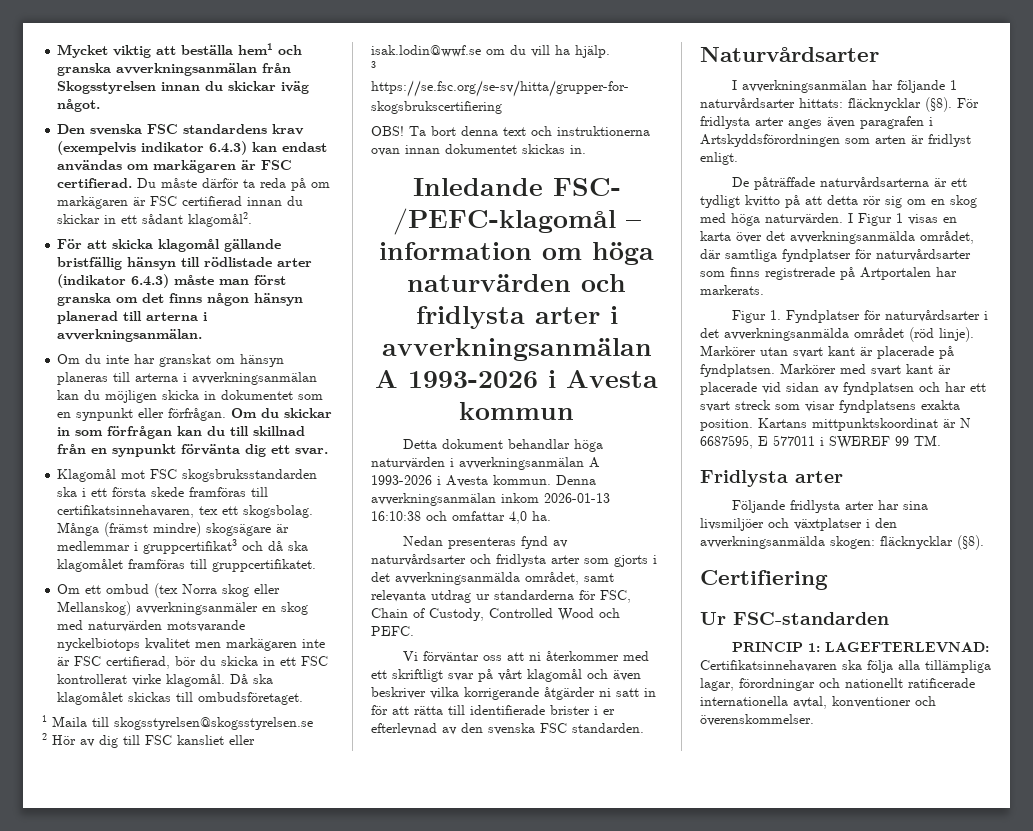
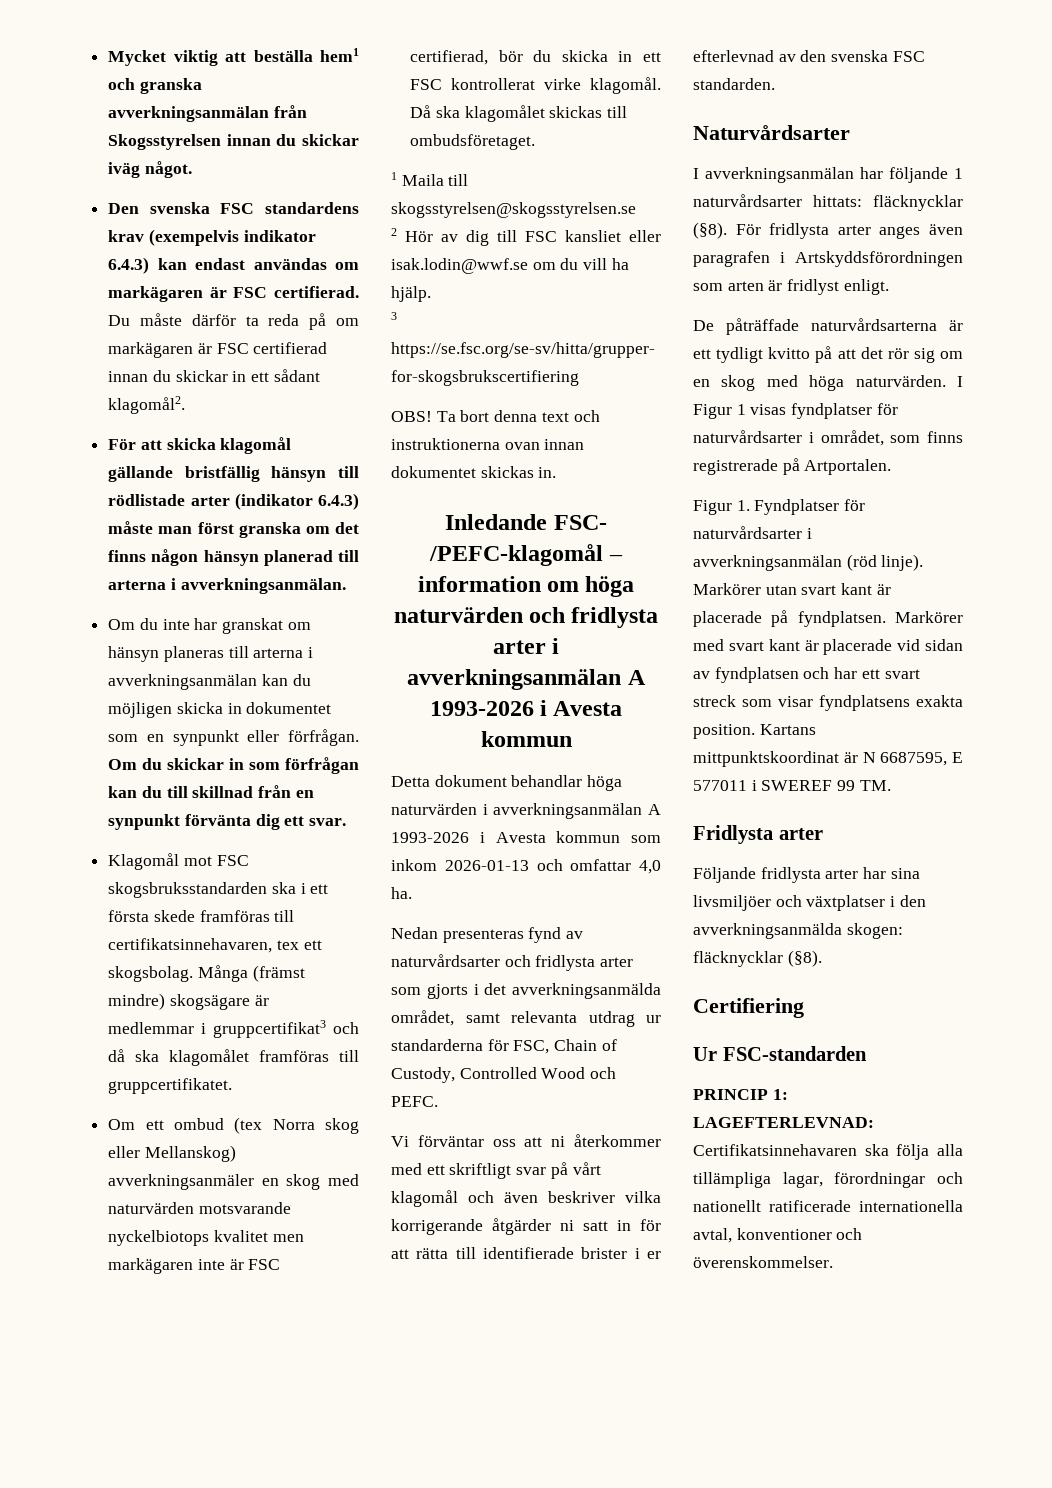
[493,475,596,485] [371,493,496,506] kommun. Denna avverkningsanmälan -> [556,831,661,843] kommun som
[371,511,421,521] 16:10:38 -> (529, 865) none
[827,195,858,205] detta -> [860,347,883,359] det
[943,217,957,223] [700,231,974,244] [700,249,777,262] en karta över det avverkningsanmälda området, där samtliga -> (787, 409) none
(971, 255) none -> [808,430,884,446] i området,
[860,267,957,280] [700,285,764,295] Artportalen har markerats. -> [804,459,892,475] Artportalen.
[700,328,904,341] det avverkningsanmälda området -> [693,555,842,571] avverkningsanmälan

